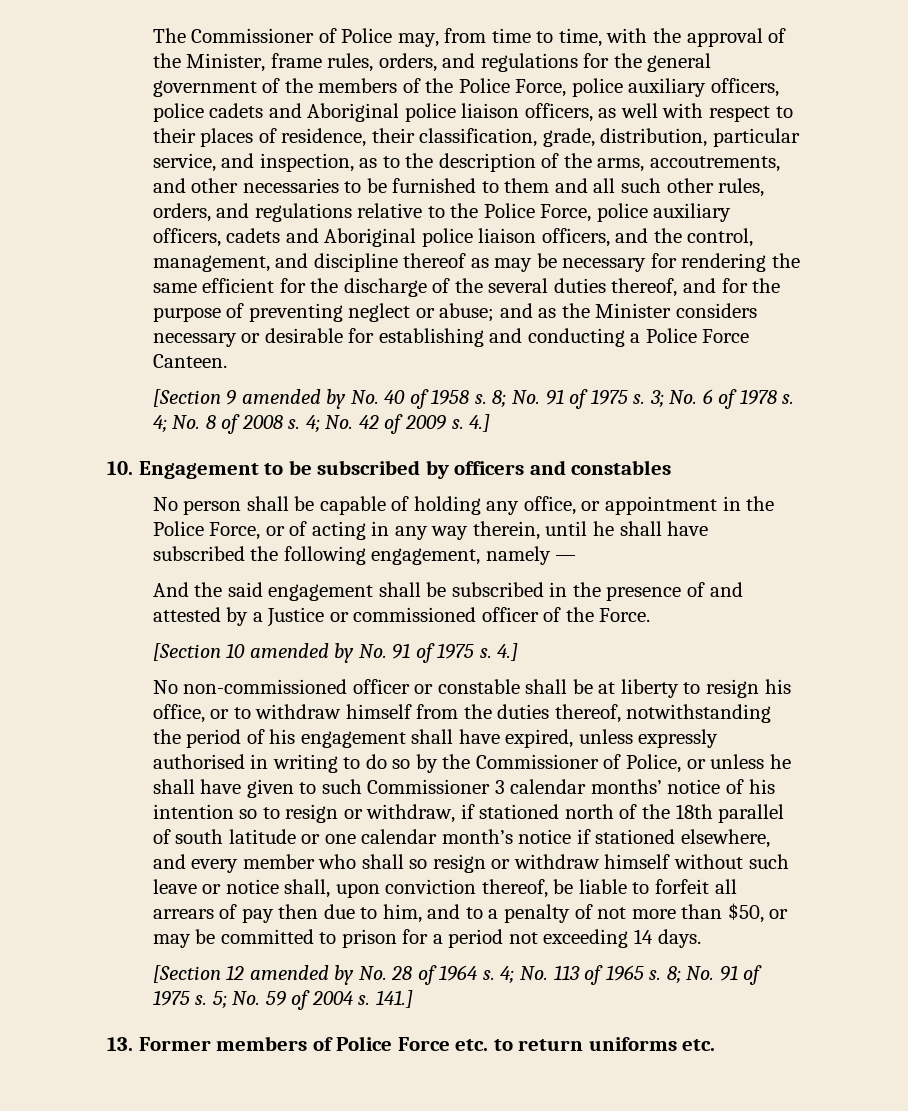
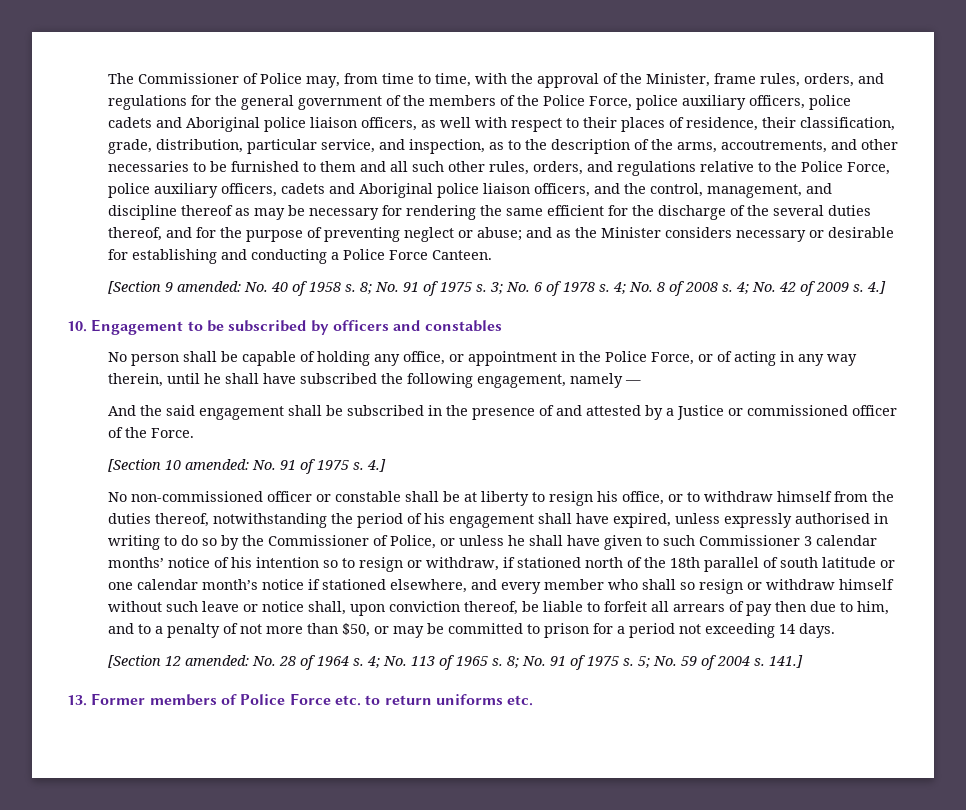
[241,389,347,409] amended by -> [177,281,242,292] amended:
[249,643,355,663] amended by -> [185,459,250,470] amended:
[249,965,355,985] amended by -> [185,655,250,666] amended:

